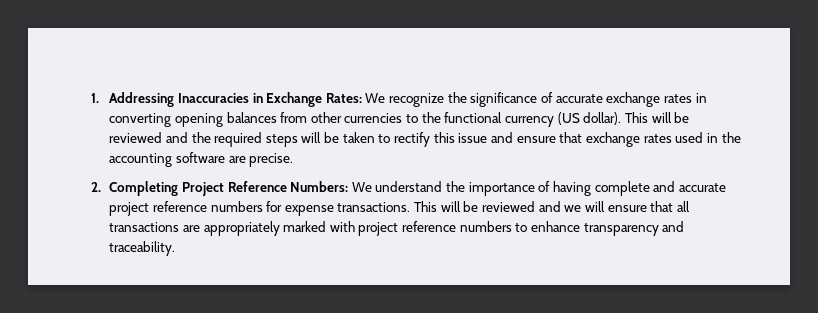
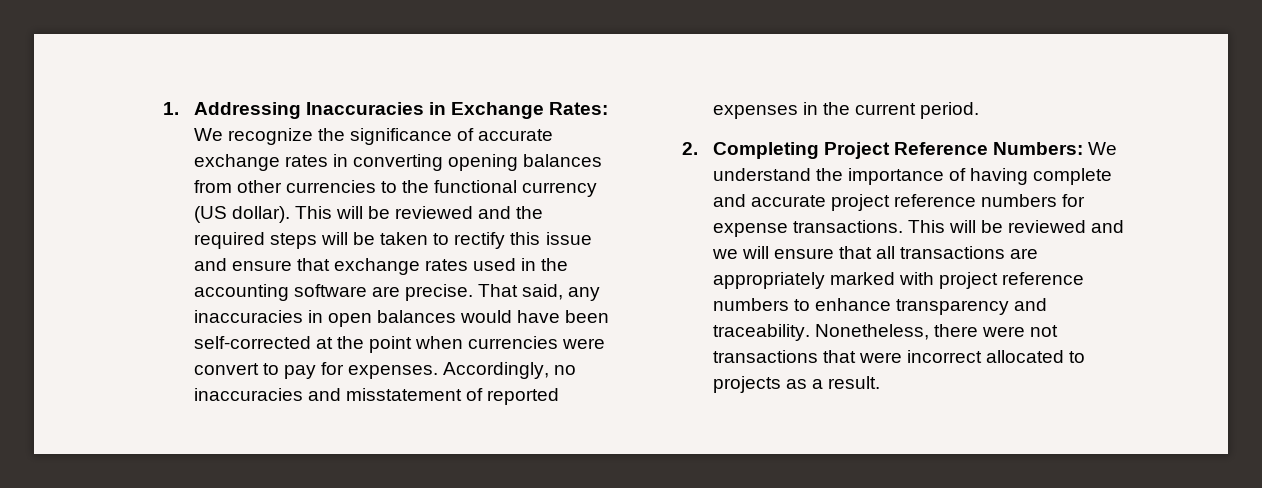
(294, 160) none -> [478,284,601,301] [193,310,610,327] [193,336,606,353] [193,362,577,379] [193,388,560,405] [712,102,980,119] That said, any inaccuracies in open balances would have been self-corrected at the point when currencies were convert to pay for expenses. Accordingly, no inaccuracies and misstatement of reported expenses in the current period.
(176, 248) none -> [814,324,1059,340] [712,350,1086,363] [712,376,880,393] Nonetheless, there were not transactions that were incorrect allocated to projects as a result.

